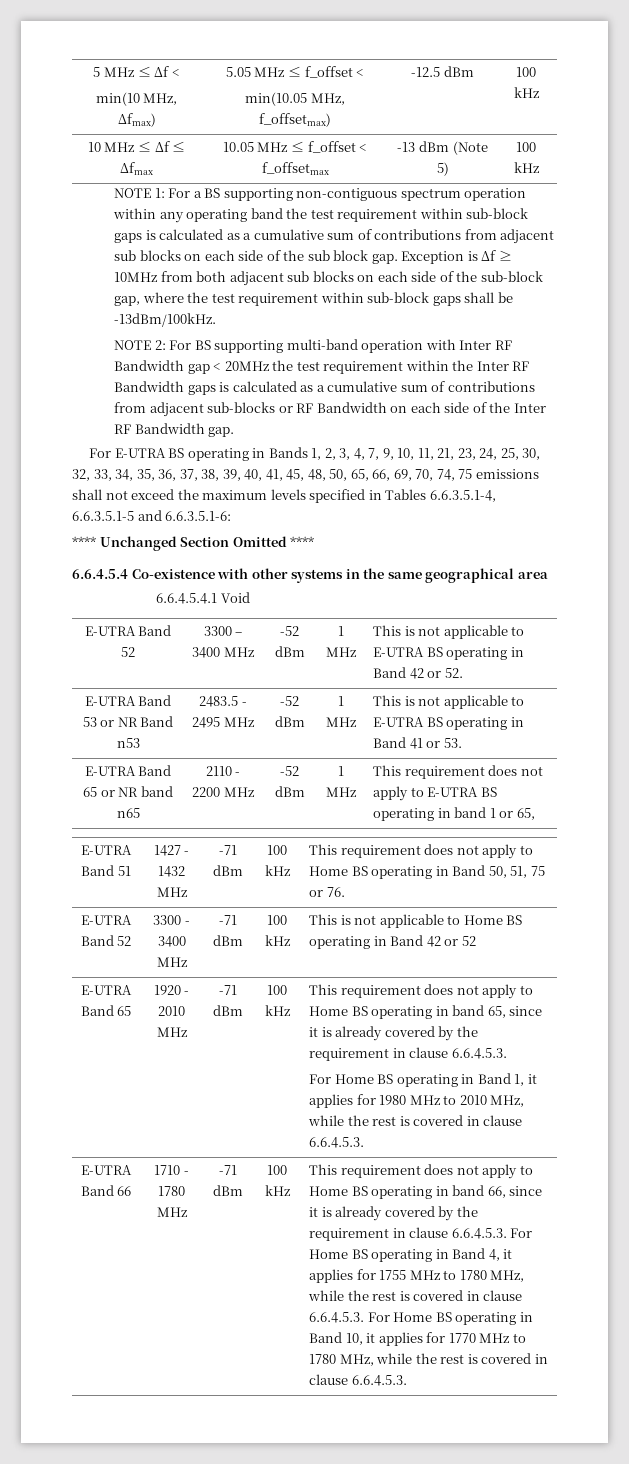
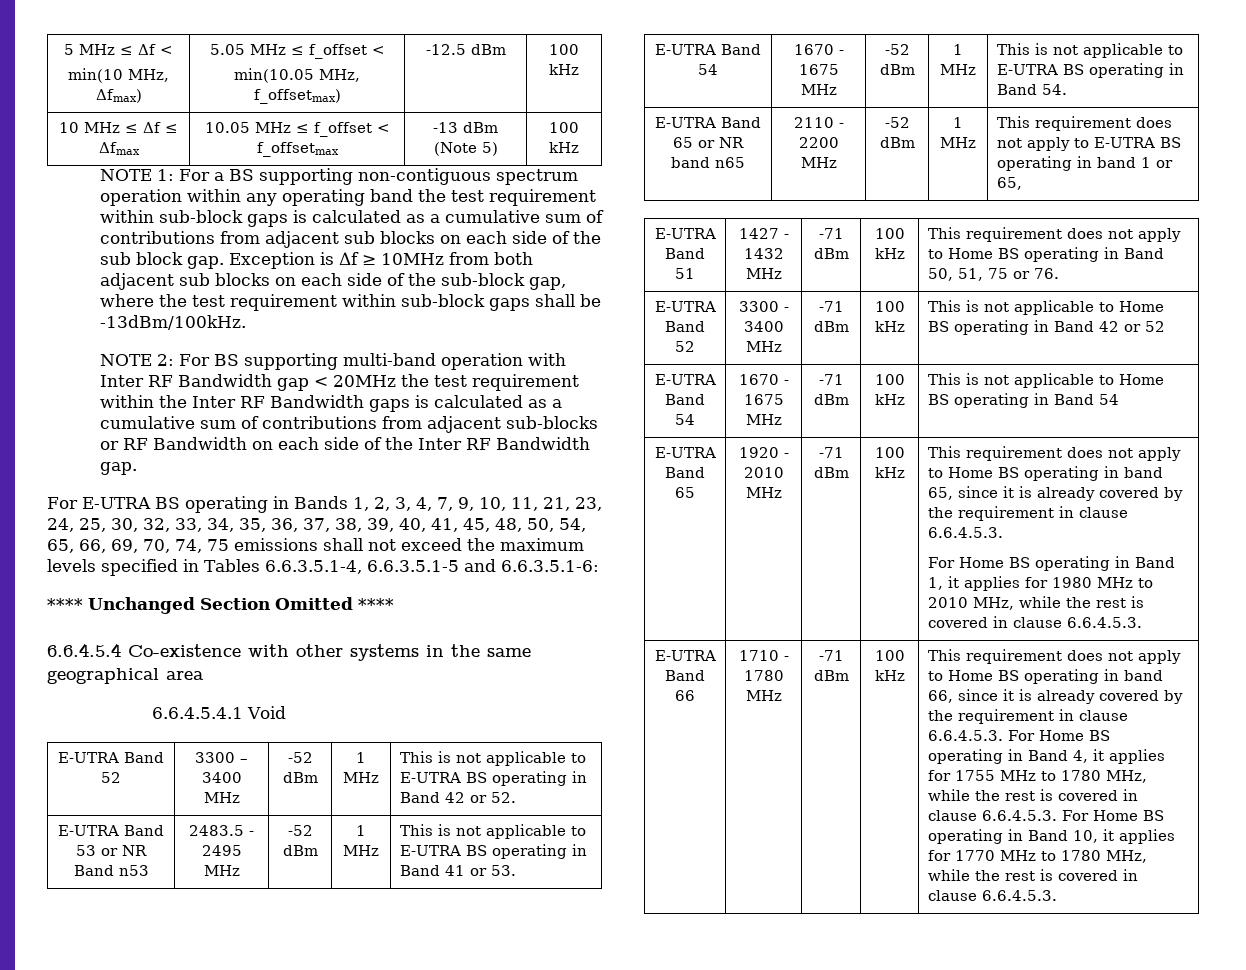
(348, 475) none -> [559,518,586,532] 54,
(462, 743) none -> [655,44,761,55] [698,64,718,75] [793,44,844,55] [798,64,839,75] [800,84,837,95] [884,44,910,55] [879,64,915,75] [953,44,963,55] [940,64,976,75] [996,43,1183,58] [996,63,1184,78] [996,84,1067,95] // E-UTRA Band 54 | 1670 - 1675 MHz | -52 dBm | 1 MHz | This is not applicable to E-UTRA BS operating in Band 54.
(476, 941) none -> [654,374,716,385] [665,394,705,405] [675,414,695,425] [738,374,789,385] [743,394,784,405] [745,414,782,425] [818,374,844,385] [813,394,849,405] [874,374,905,385] [874,394,905,405] [927,373,1164,388] [927,393,1119,408] // E-UTRA Band 54 | 1670 - 1675 MHz | -71 dBm | 100 kHz | This is not applicable to Home BS operating in Band 54

